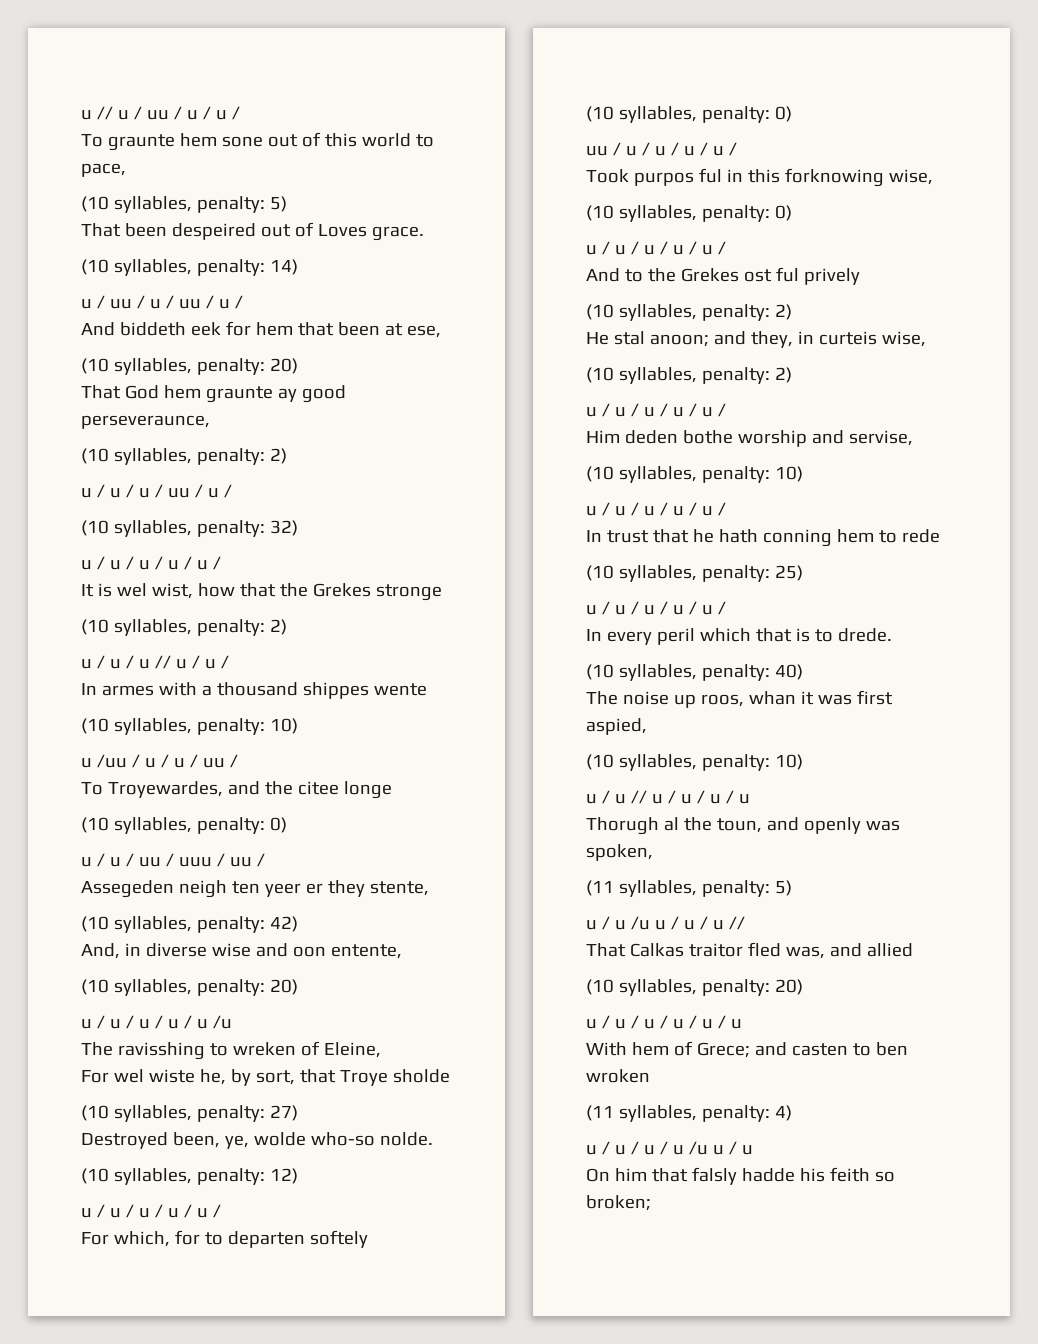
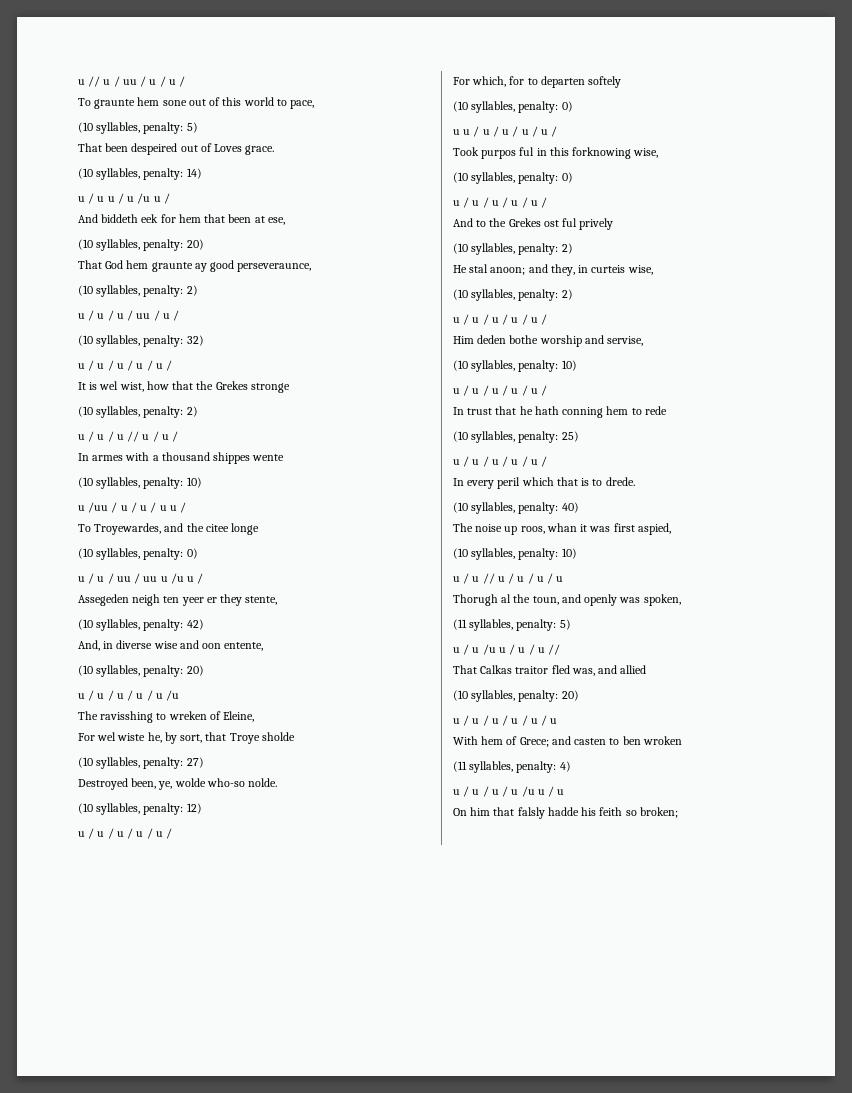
[109,295,214,309] uu / u / uu / -> [97,193,151,204] u u / u /u
[202,758,225,768] uu -> [159,505,177,511] u u
[178,853,252,867] uuu / uu -> [143,573,195,584] uu u /u u
[586,146,608,156] uu -> [453,129,471,135] u u

